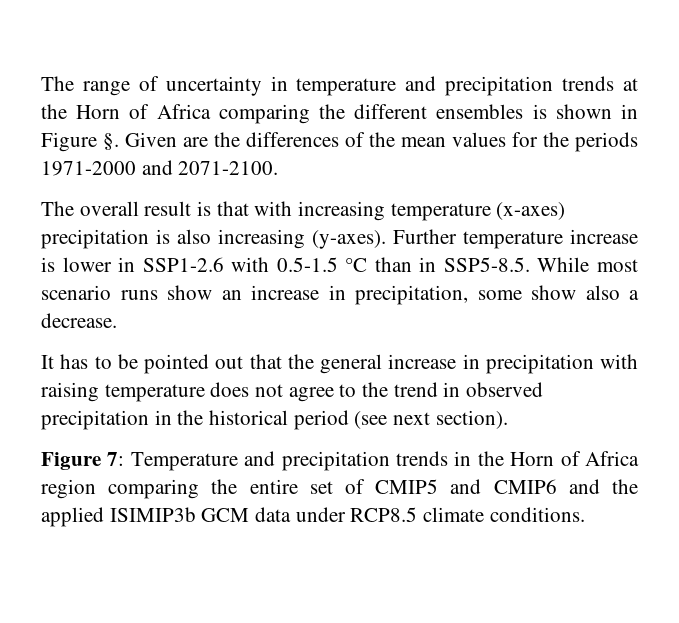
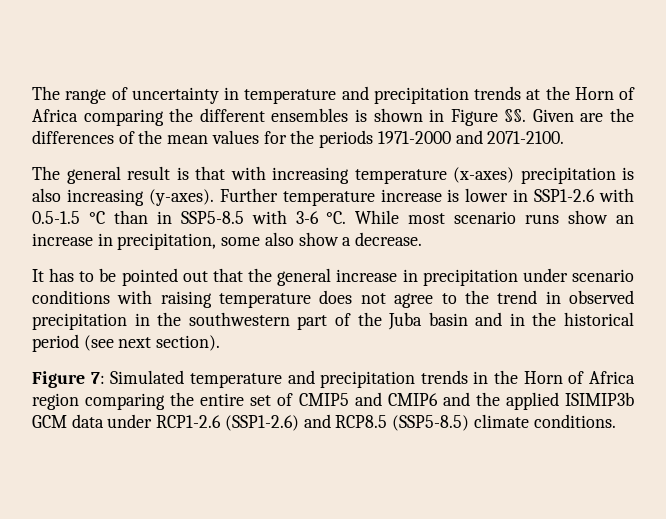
[103,133,119,150] §. -> [504,109,527,122] §§.
[79,201,139,216] overall -> [66,166,121,184] general
[443,257,530,272] SSP5-8.5. -> [180,210,347,224] SSP5-8.5 with 3-6 °C.
[531,285,620,300] show also -> [264,232,339,246] also show
(594, 364) none -> [522,268,634,282] [32,290,110,304] under scenario conditions
(204, 417) none -> [188,312,557,330] southwestern part of the Juba basin and in the
[130,452,238,471] Temperature -> [110,370,282,388] Simulated temperature
[350,507,418,522] RCP8.5 -> [156,414,470,431] RCP1-2.6 (SSP1-2.6) and RCP8.5 (SSP5-8.5)

